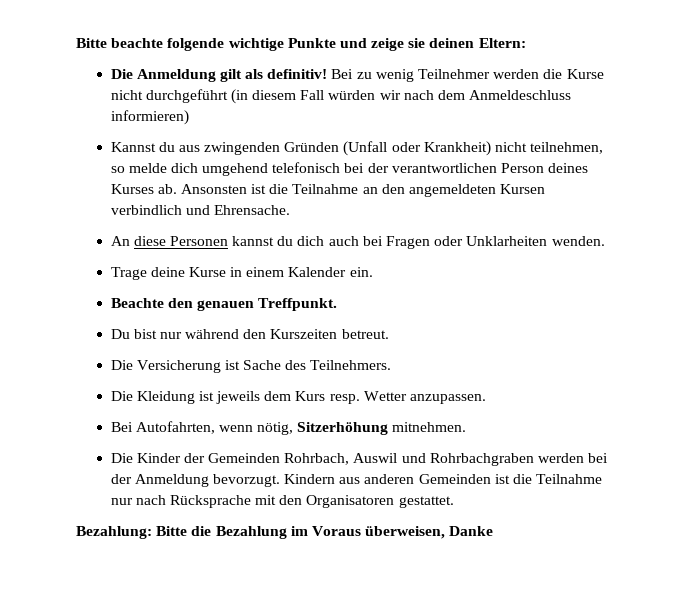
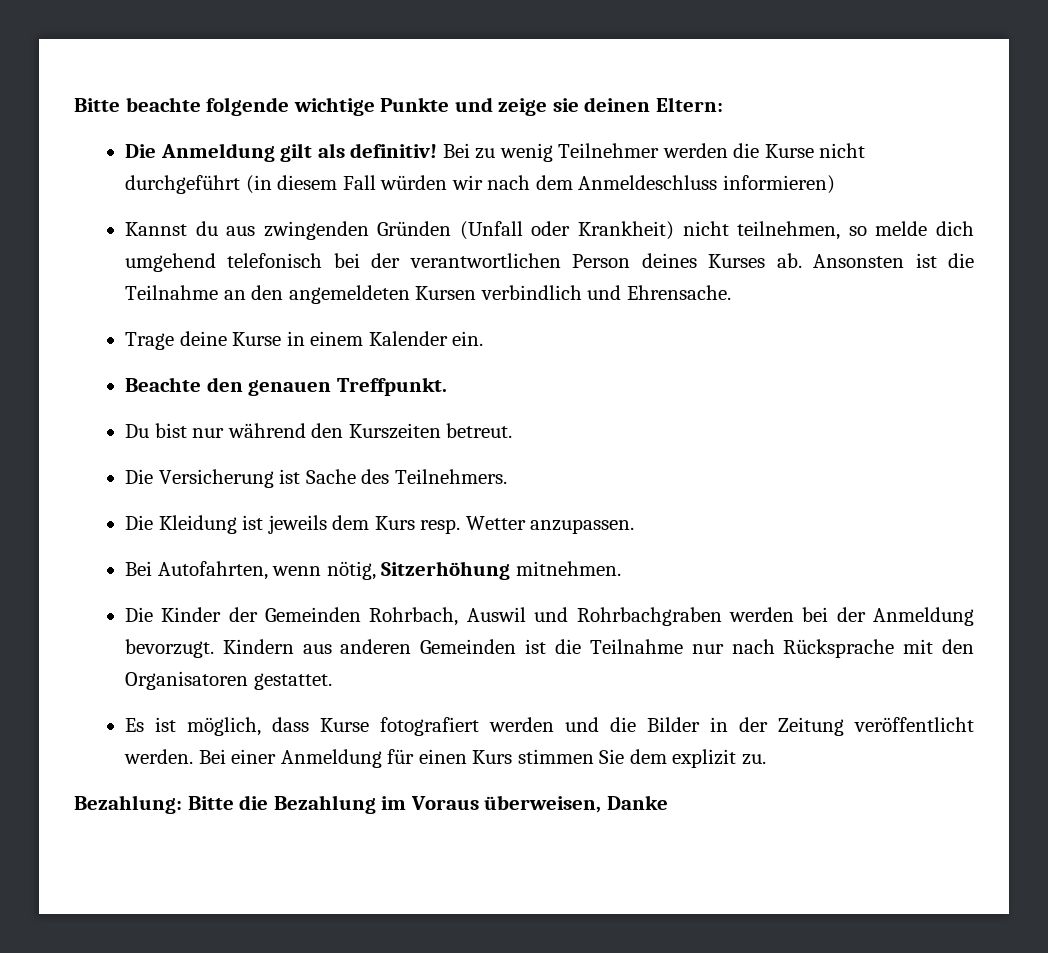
[110,236,605,249] // An diese Personen kannst du dich auch bei Fragen oder Unklarheiten wenden. -> (731, 292) none
(454, 502) none -> [124,717,975,736] [123,749,766,768] // Es ist möglich, dass Kurse fotografiert werden und die Bilder in der Zeitung veröffentlicht werden. Bei einer Anmeldung für einen Kurs stimmen Sie dem explizit zu.

